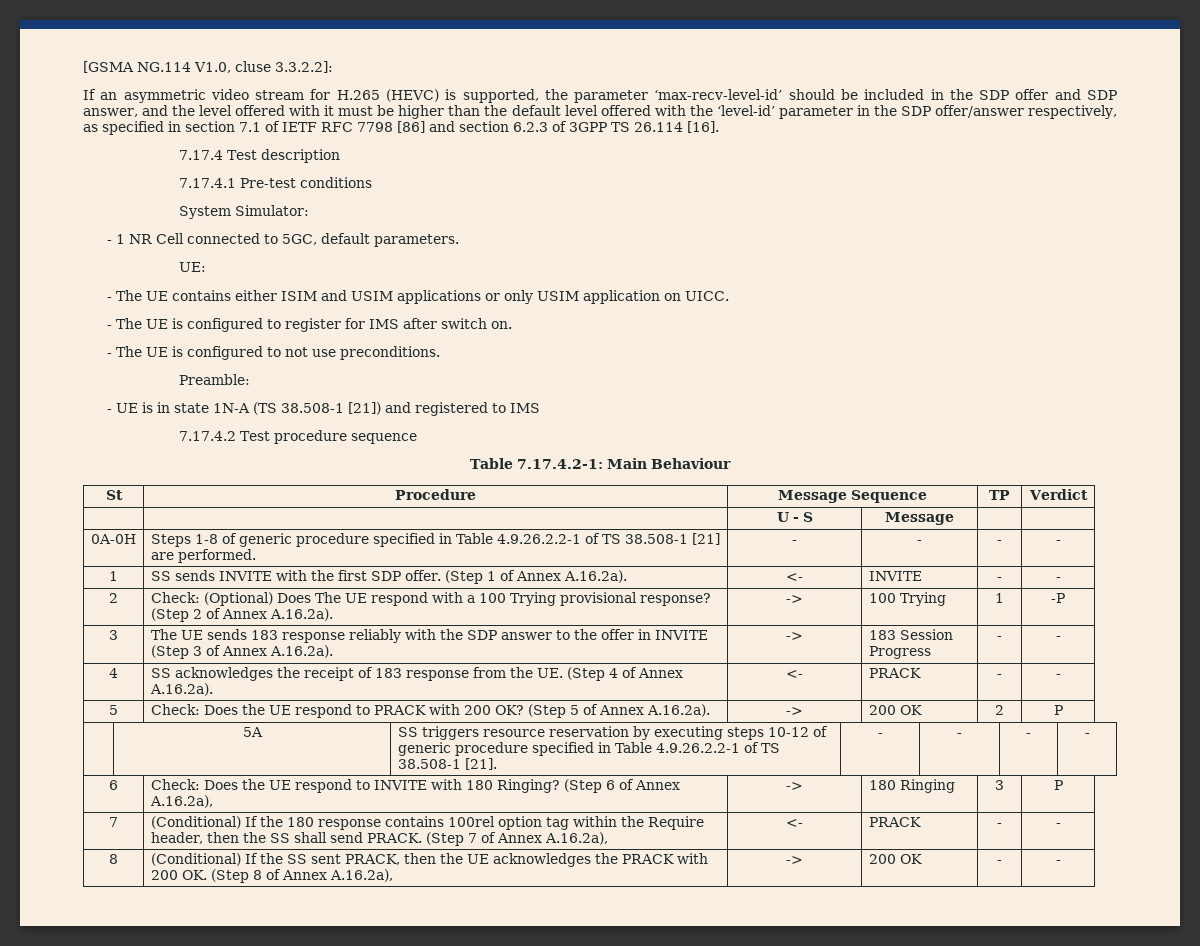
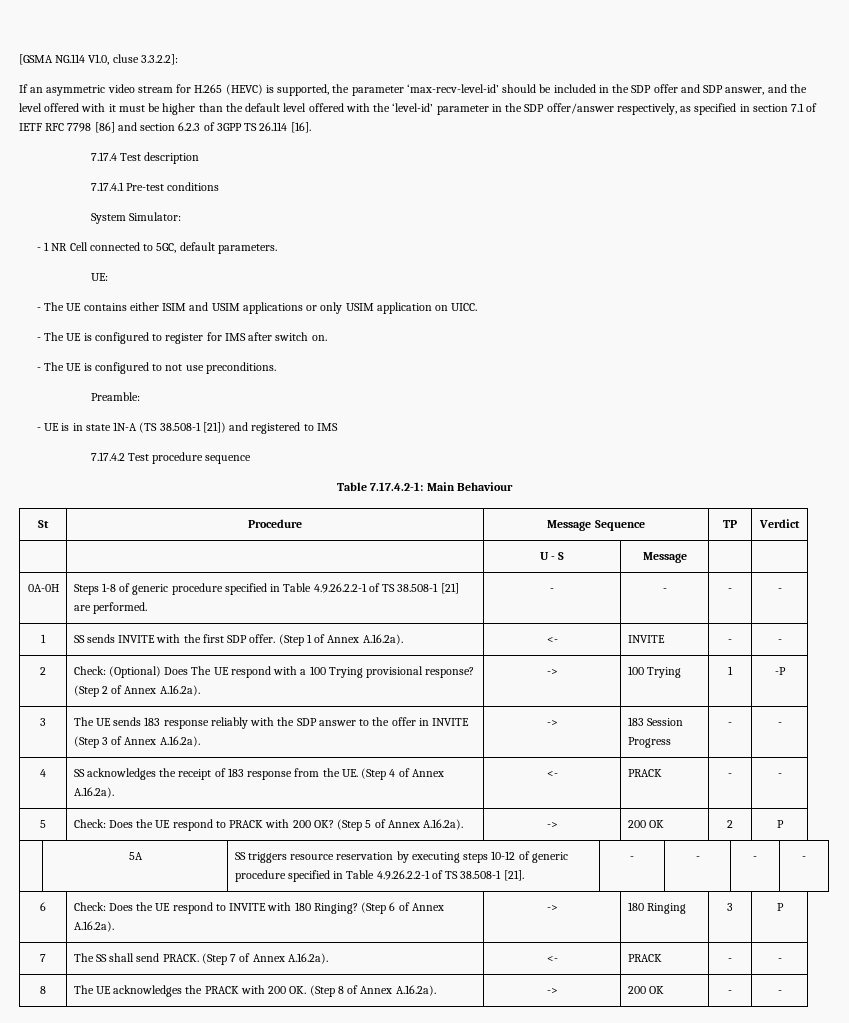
[149,795,213,808] A.16.2a), -> [73,921,114,932] A.16.2a).
[150,816,704,830] [150,832,267,844] (Conditional) If the 180 response contains 100rel option tag within the Require header, then the -> [73,953,94,962] The
[545,832,609,845] A.16.2a), -> [287,953,328,964] A.16.2a).
[150,853,463,866] (Conditional) If the SS sent PRACK, then the -> [73,985,94,994] The
[329,869,393,882] A.16.2a), -> [395,985,436,996] A.16.2a).

